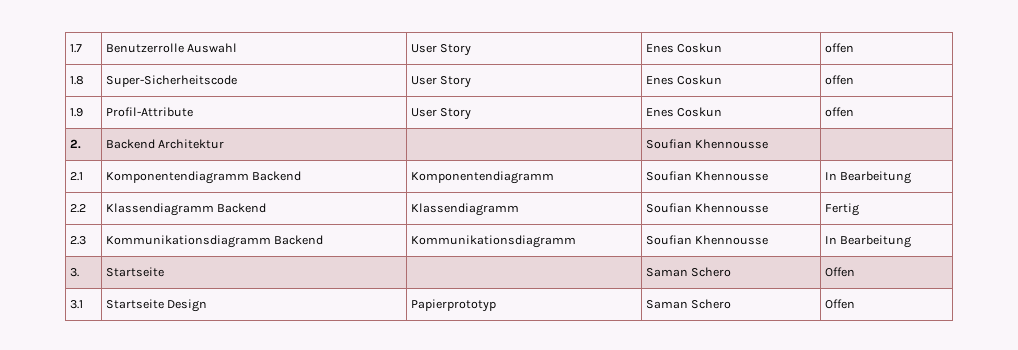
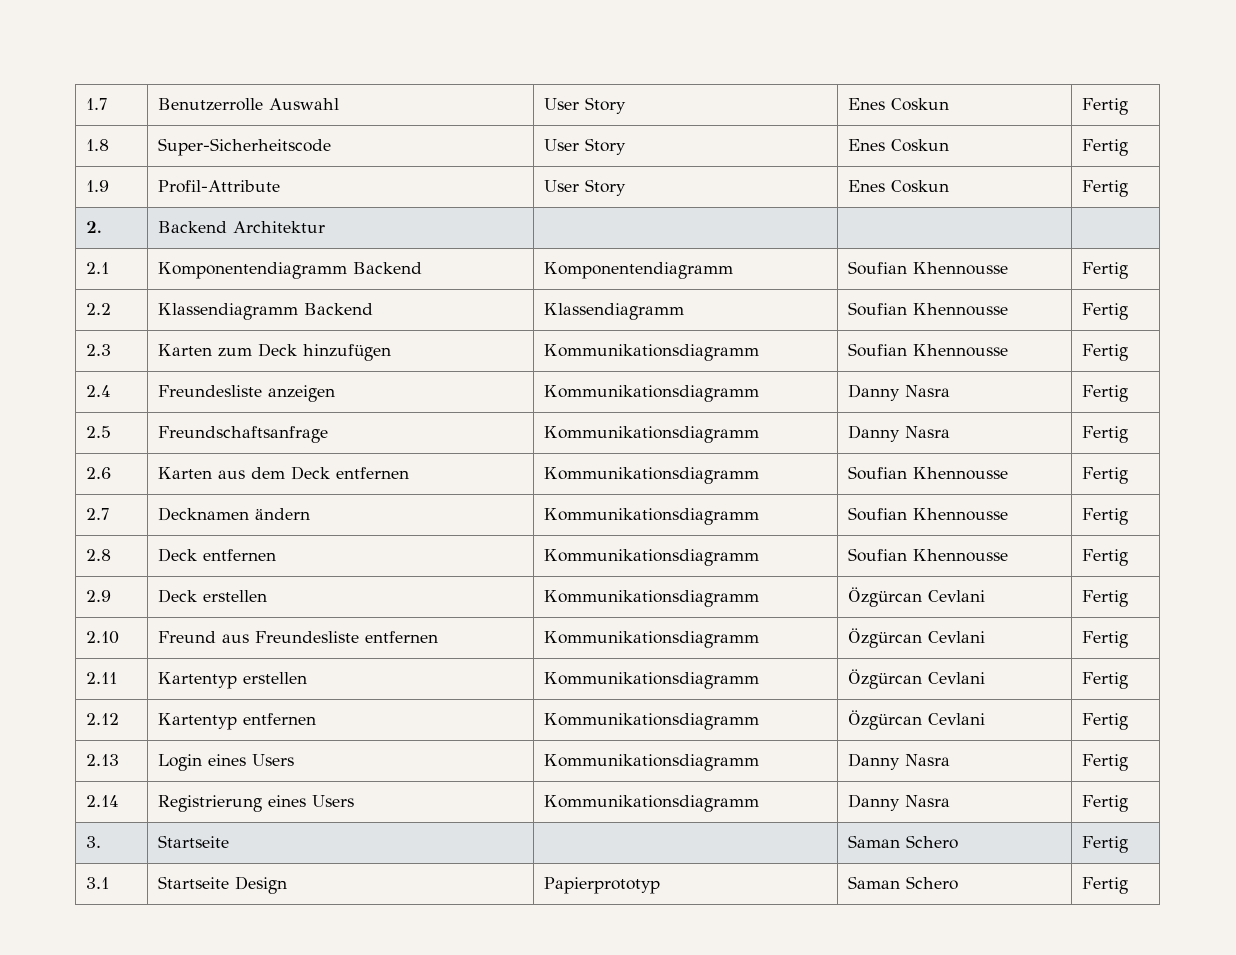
[825,43,855,53] offen -> [1082,98,1129,115] Fertig
[825,75,855,85] offen -> [1082,139,1129,156] Fertig
[825,107,855,117] offen -> [1082,180,1129,197] Fertig
[646,139,769,149] Soufian Khennousse -> (326, 227) none
[825,171,912,184] In Bearbeitung -> [1082,262,1129,279] Fertig
[106,235,324,248] [411,235,577,248] [646,235,769,245] [825,235,912,248] Kommunikationsdiagramm Backend | Kommunikationsdiagramm | Soufian Khennousse | In Bearbeitung -> [158,343,392,361] [544,344,760,361] [848,343,1009,357] [1082,344,1129,361] [86,385,112,397] [158,385,336,402] [544,385,760,402] [848,384,951,401] [1082,385,1129,402] [86,426,112,438] [158,426,329,443] [544,426,760,443] [848,425,951,442] [1082,426,1129,443] [86,467,112,479] [158,466,410,480] [544,467,760,484] [848,466,1009,480] [1082,467,1129,484] [86,508,110,520] [158,507,311,521] [544,508,760,525] [848,507,1009,521] [1082,508,1129,525] [86,549,112,561] [158,548,277,562] [544,549,760,566] [848,548,1009,562] [1082,549,1129,566] [86,590,112,602] [158,589,268,603] [544,590,760,607] [848,587,986,607] [1082,590,1129,607] [86,631,120,644] [158,631,439,643] [544,631,760,648] [848,628,986,648] [1082,631,1129,648] [86,672,118,684] [158,672,308,689] [544,672,760,689] [848,669,986,689] [1082,672,1129,689] [86,713,120,725] [158,713,317,730] [544,713,760,730] [848,710,986,730] [1082,713,1129,730] [86,754,120,766] [158,754,295,771] [544,754,760,771] [848,753,951,770] [1082,754,1129,771] [86,795,120,807] [158,795,355,812] [544,795,760,812] [848,794,951,811] [1082,795,1129,812] Karten zum Deck hinzufügen | Kommunikationsdiagramm | Soufian Khennousse | Fertig // 2.4 | Freundesliste anzeigen | Kommunikationsdiagramm | Danny Nasra | Fertig // 2.5 | Freundschaftsanfrage | Kommunikationsdiagramm | Danny Nasra | Fertig // 2.6 | Karten aus dem Deck entfernen | Kommunikationsdiagramm | Soufian Khennousse | Fertig // 2.7 | Decknamen ändern | Kommunikationsdiagramm | Soufian Khennousse | Fertig // 2.8 | Deck entfernen | Kommunikationsdiagramm | Soufian Khennousse | Fertig // 2.9 | Deck erstellen | Kommunikationsdiagramm | Özgürcan Cevlani | Fertig // 2.10 | Freund aus Freundesliste entfernen | Kommunikationsdiagramm | Özgürcan Cevlani | Fertig // 2.11 | Kartentyp erstellen | Kommunikationsdiagramm | Özgürcan Cevlani | Fertig // 2.12 | Kartentyp entfernen | Kommunikationsdiagramm | Özgürcan Cevlani | Fertig // 2.13 | Login eines Users | Kommunikationsdiagramm | Danny Nasra | Fertig // 2.14 | Registrierung eines Users | Kommunikationsdiagramm | Danny Nasra | Fertig
[825,267,856,277] Offen -> [1082,836,1129,853] Fertig
[825,299,856,309] Offen -> [1082,877,1129,894] Fertig

